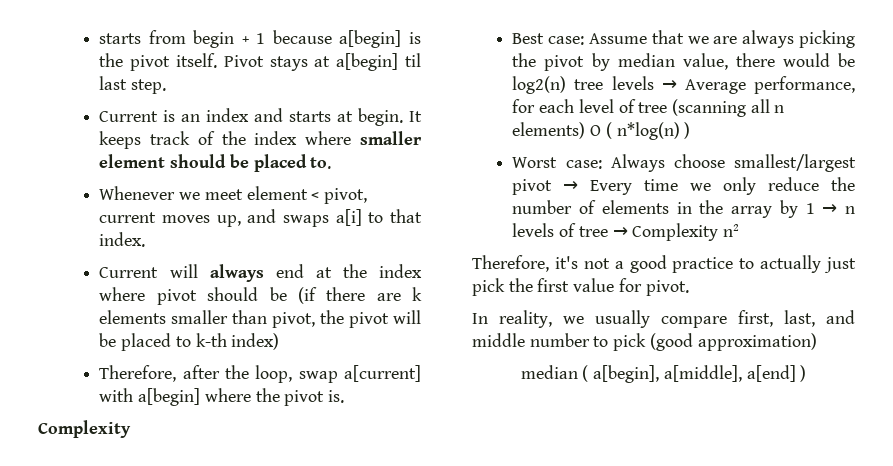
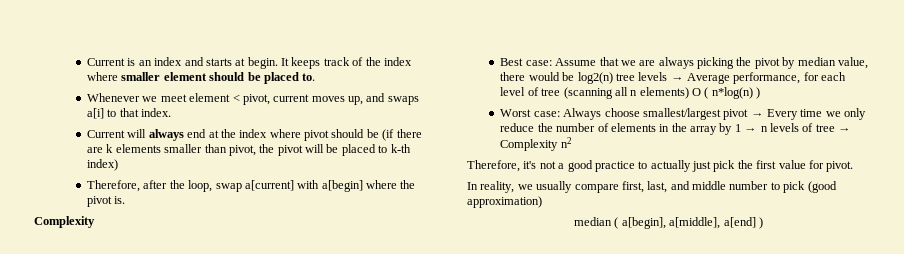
[99,30,421,48] [99,53,422,71] [99,76,167,94] starts from begin + 1 because a[begin] is the pivot itself. Pivot stays at a[begin] til last step. // -> (87, 62) none

